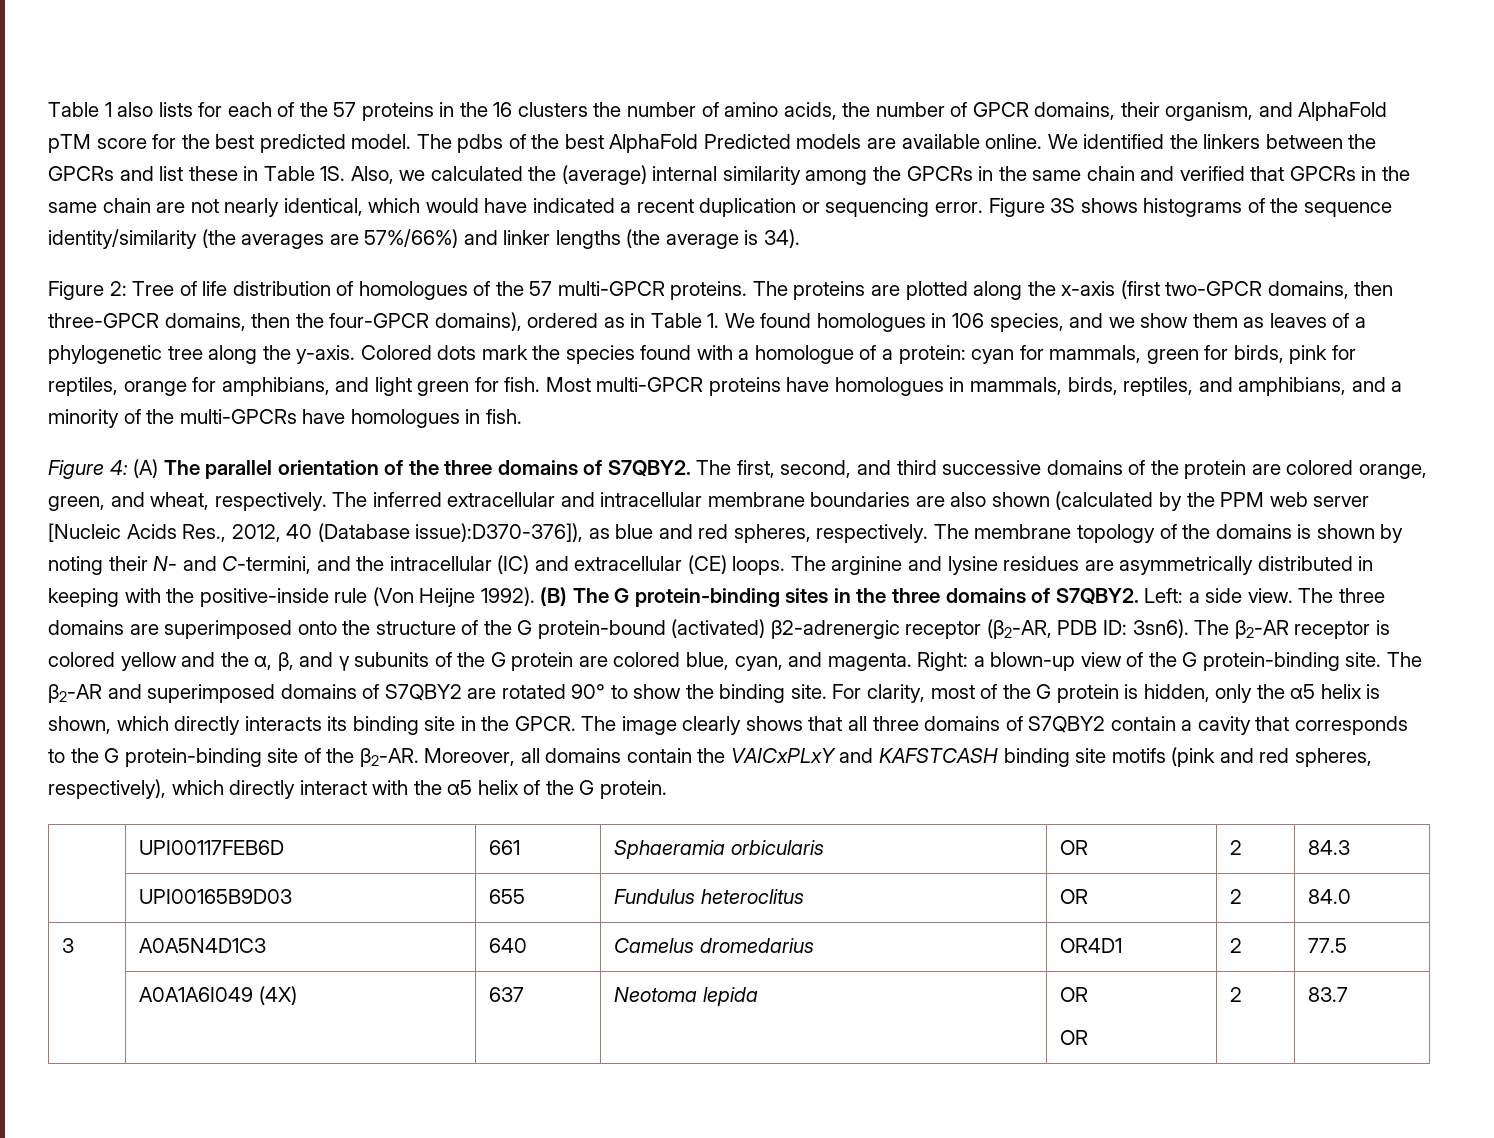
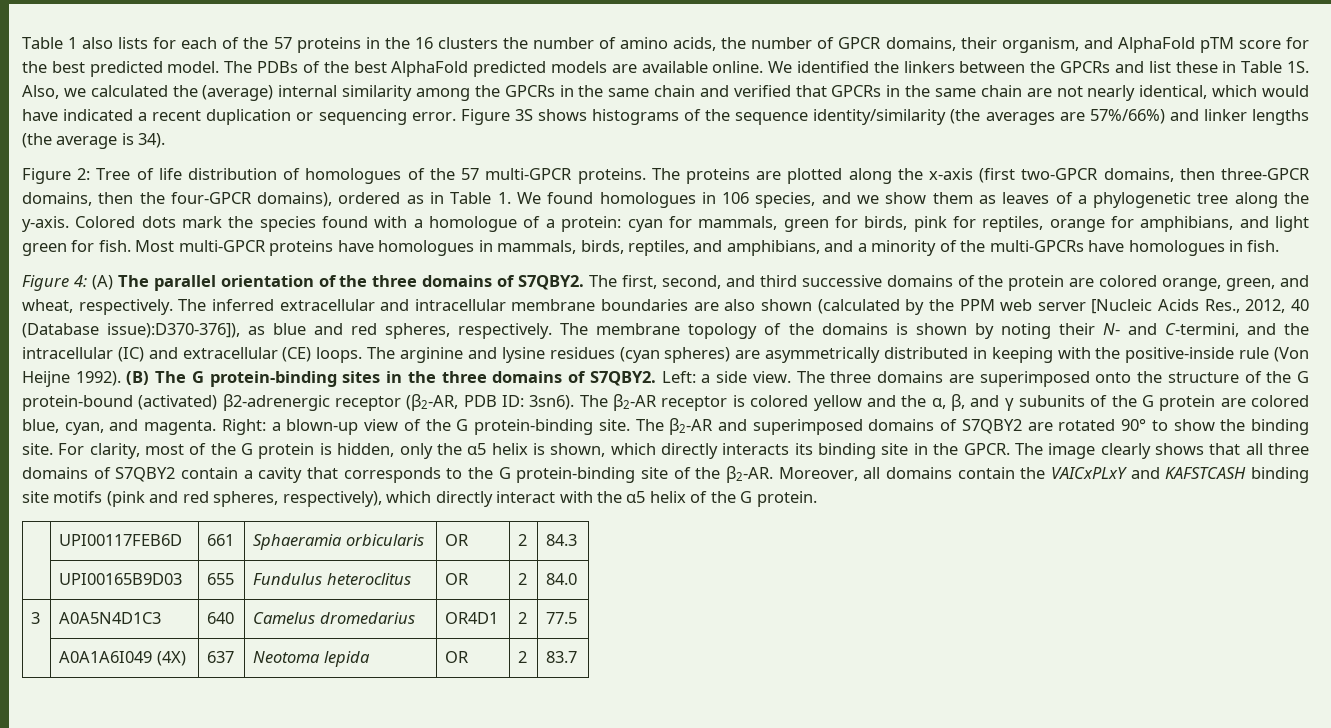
[457,134,504,153] pdbs -> [257,61,299,73] PDBs
[703,134,791,149] Predicted -> [473,61,547,77] predicted
(1080, 563) none -> [619,347,731,363] (cyan spheres)
[1060,1030,1089,1045] // OR -> (470, 657) none

